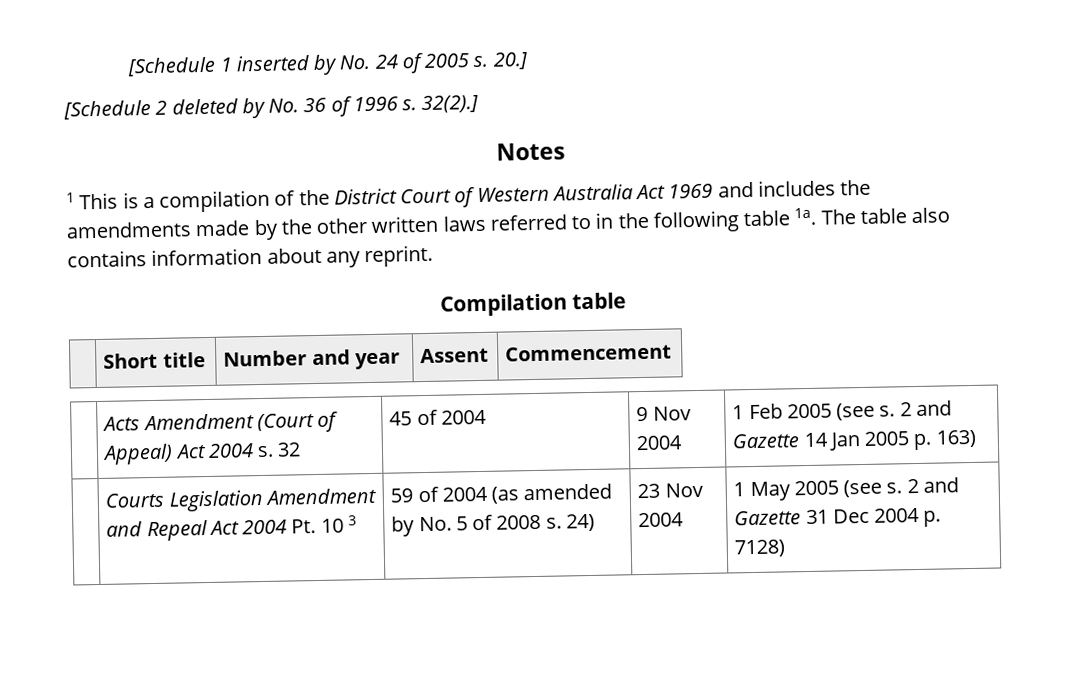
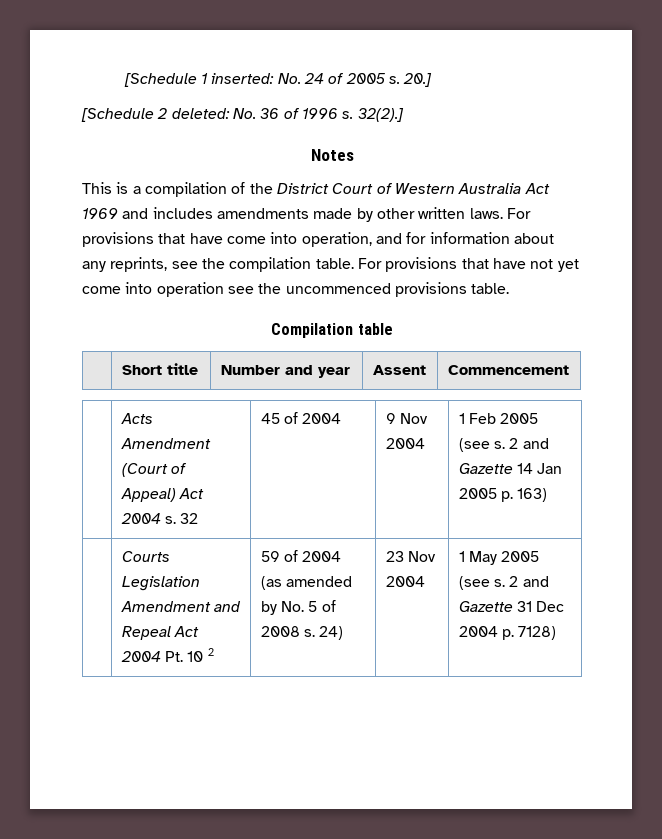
[235,54,339,75] inserted by -> [211,73,275,84] inserted:
[171,97,266,119] deleted by -> [171,108,230,119] deleted:
[66,192,75,203] 1 -> (354, 155) none
[840,179,872,196] the -> (213, 213) none
[280,219,312,235] the -> (373, 215) none
[442,207,951,233] [67,244,434,268] laws referred to in the following table 1a. The table also contains information about any reprint. -> [469,208,531,219] [82,232,554,247] [82,257,579,272] [82,282,510,297] laws. For provisions that have come into operation, and for information about any reprints, see the compilation table. For provisions that have not yet come into operation see the uncommenced provisions table.
[347,515,357,526] 3 -> [207,648,214,656] 2

